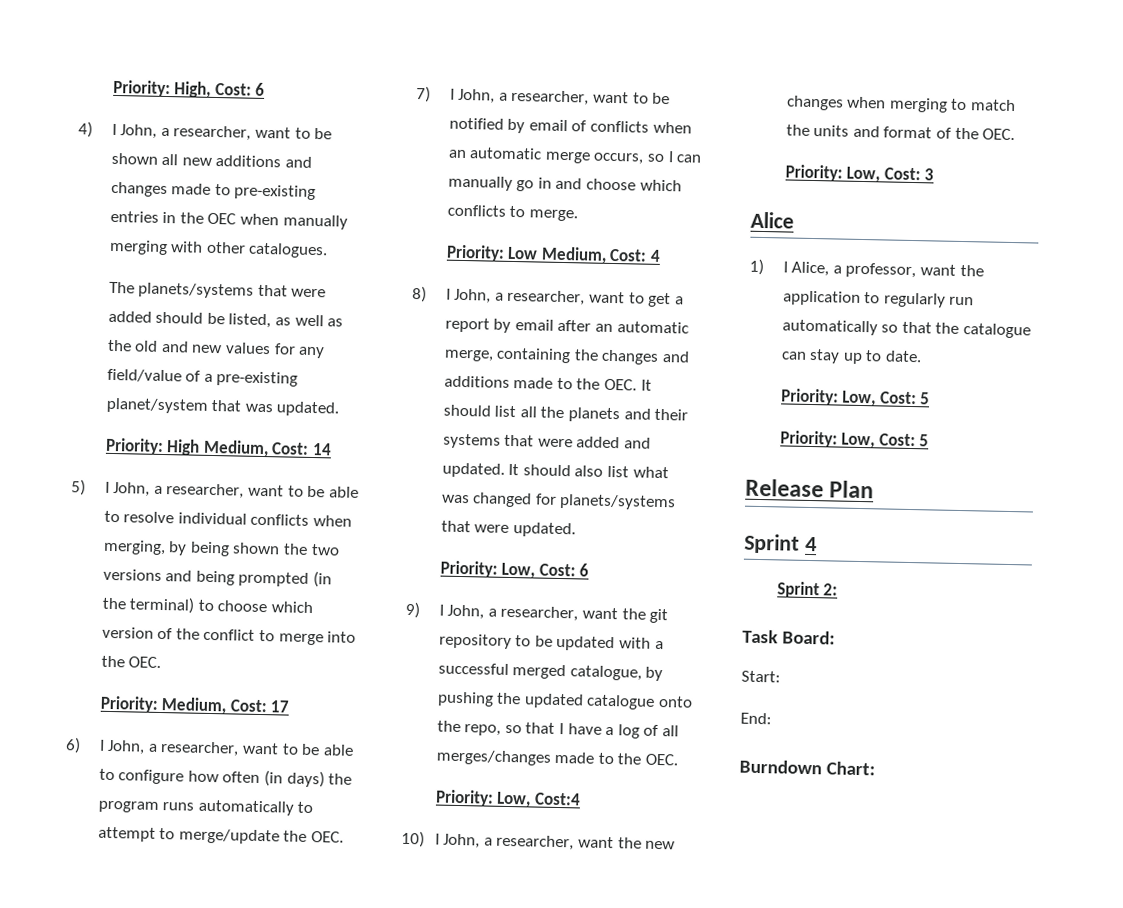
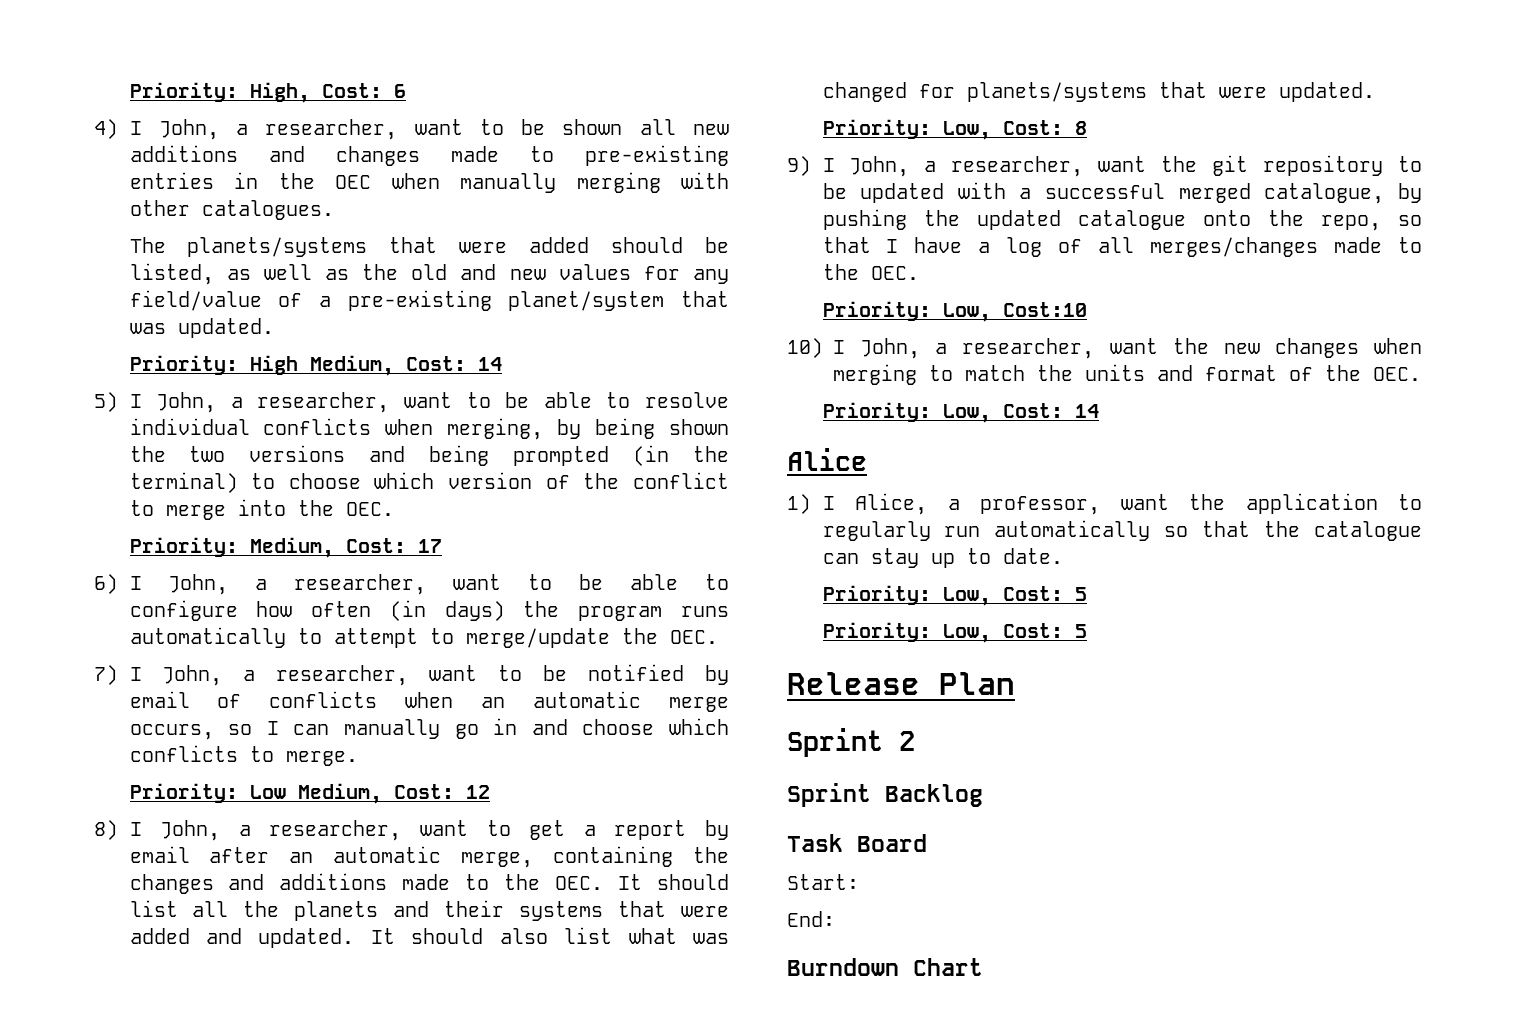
[649,249,661,262] 4 -> [465,785,490,799] 12
[579,563,590,577] 6 -> [1074,121,1087,135] 8
[533,792,581,806] Cost:4 -> [1002,302,1087,317] Cost:10
[924,168,935,181] 3 -> [1074,404,1099,418] 14
[804,536,817,552] [776,581,839,599] 4 // Sprint 2: -> [899,731,915,751] [787,783,983,807] 2 // Sprint Backlog
[782,630,836,645] Board: -> [857,834,927,852] Board
[826,761,876,776] Chart: -> [913,958,983,976] Chart

